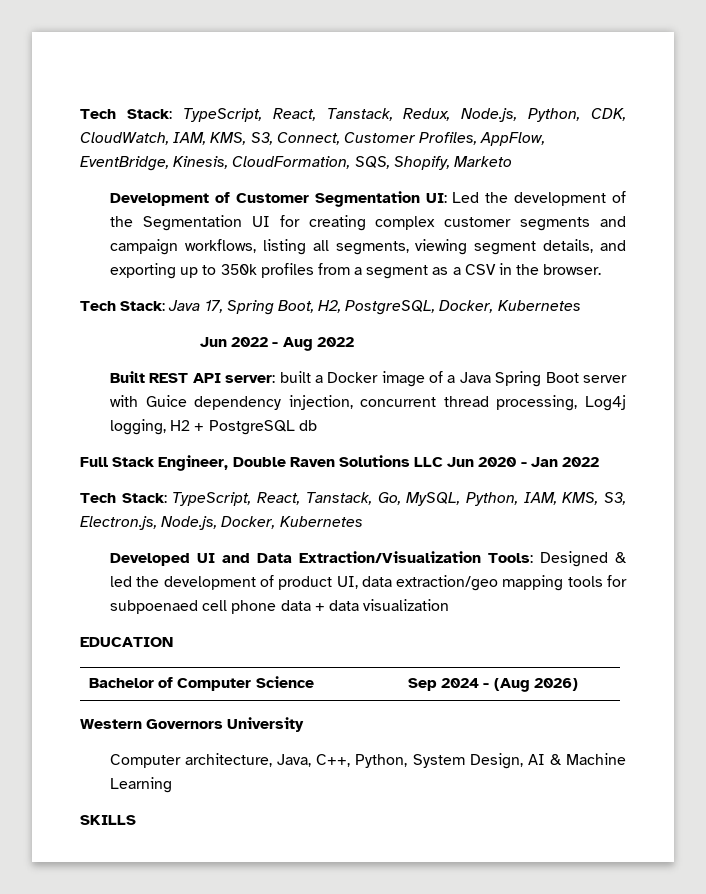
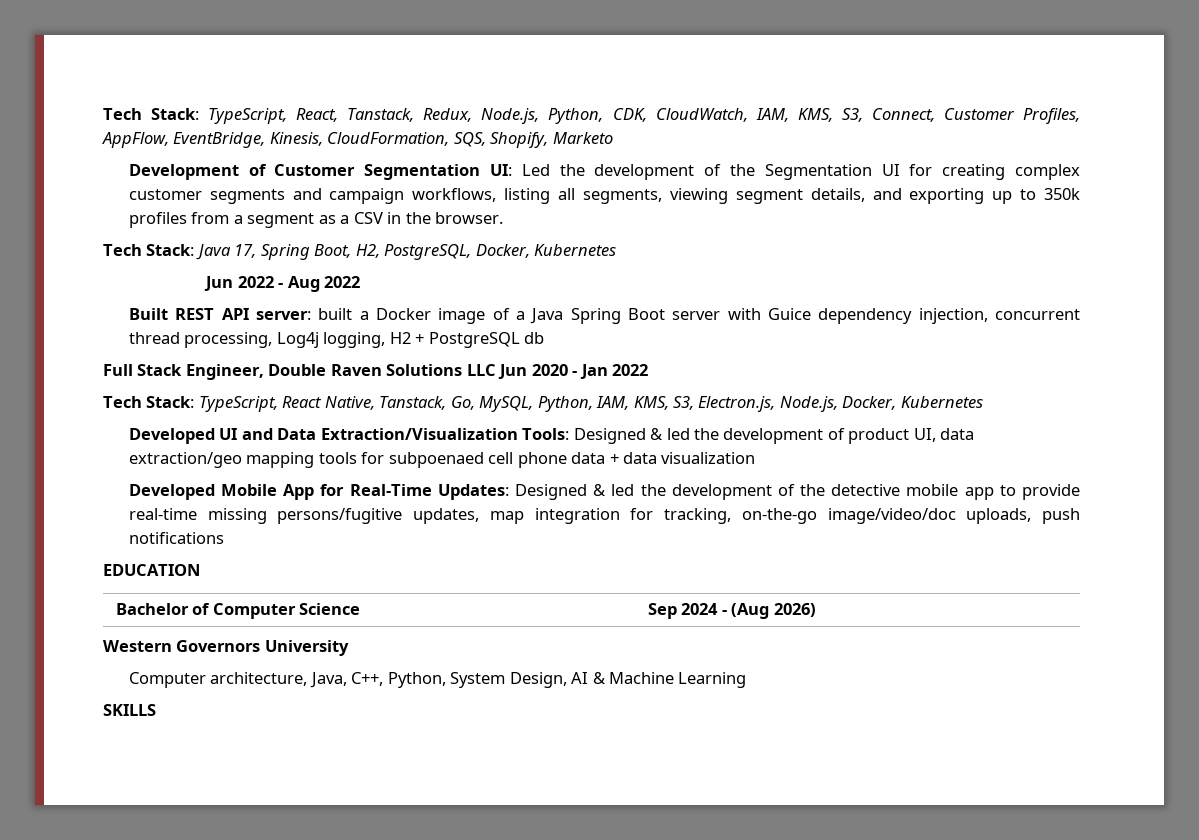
[257,492,301,505] React, -> [282,396,375,410] React Native,
(450, 605) none -> [128,484,1081,500] [128,508,1080,524] [128,532,224,544] // Developed Mobile App for Real-Time Updates: Designed & led the development of the detective mobile app to provide real-time missing persons/fugitive updates, map integration for tracking, on-the-go image/video/doc uploads, push notifications

